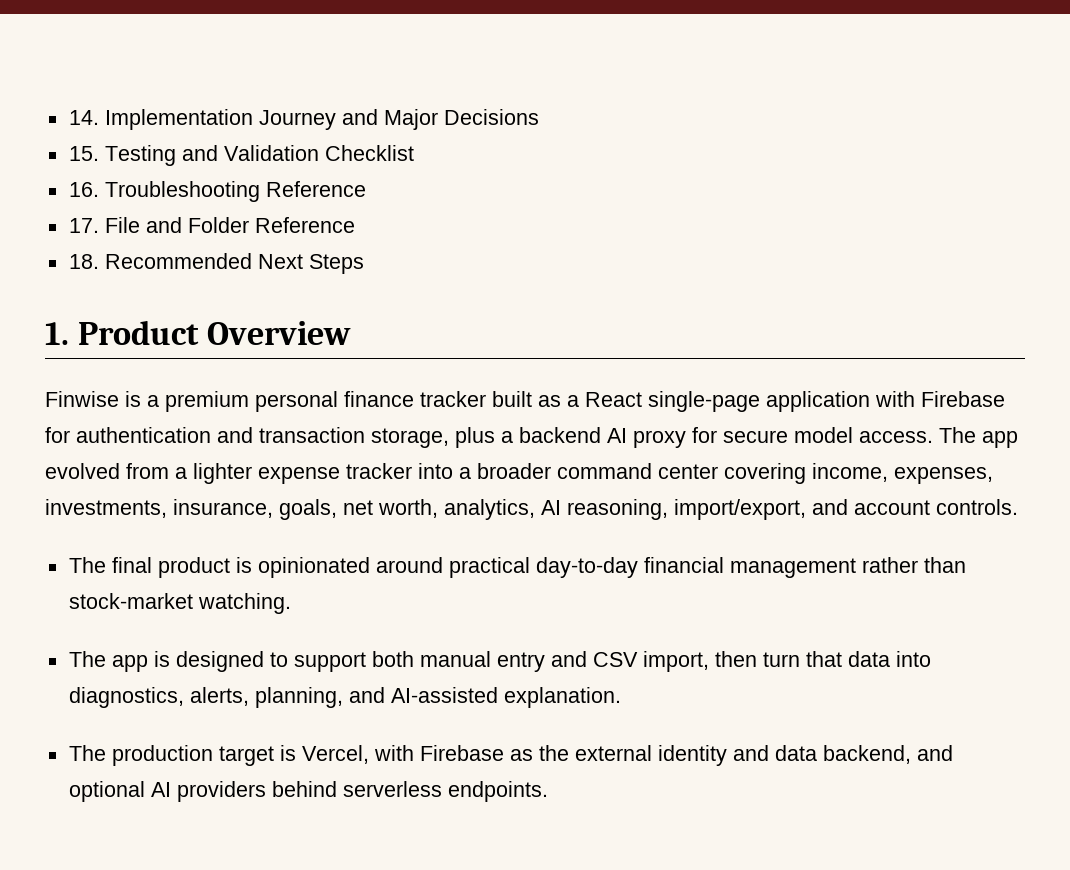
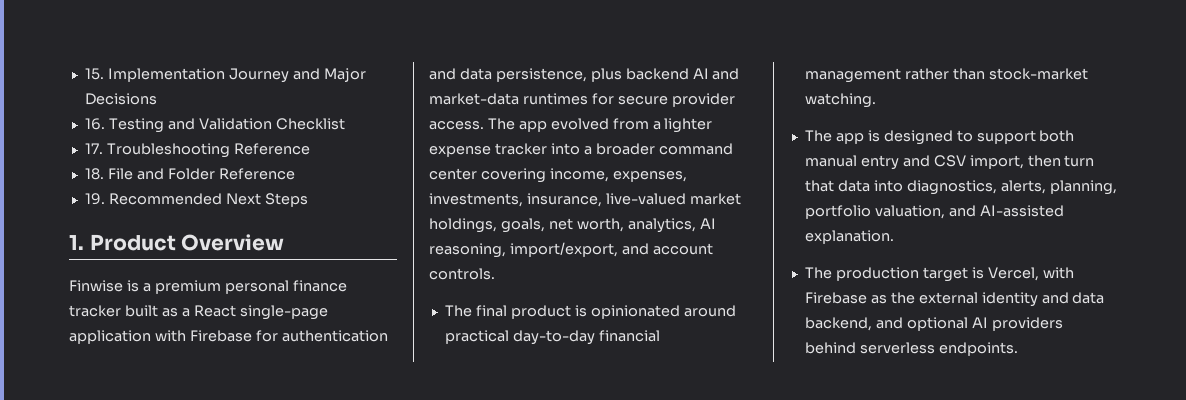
[68,110,99,125] 14. -> [84,68,104,80] 15.
[68,146,99,161] 15. -> [84,118,105,130] 16.
[68,182,99,197] 16. -> [84,143,103,154] 17.
[68,218,99,233] 17. -> [84,168,104,180] 18.
[68,254,99,269] 18. -> [84,193,105,205] 19.
[259,427,686,448] transaction storage, plus a backend AI proxy -> [459,68,740,82] [429,93,588,105] data persistence, plus backend AI and market-data runtimes
[794,427,853,443] model -> [671,93,735,107] provider
(273, 508) none -> [605,193,741,205] [429,218,497,233] live-valued market holdings,
(343, 697) none -> [804,205,945,219] portfolio valuation,

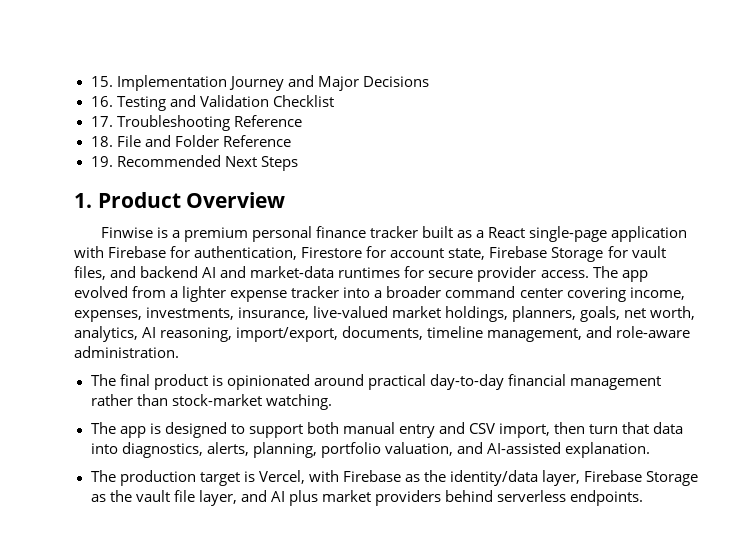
[281,330,388,342] [429,68,622,82] authentication and data persistence, plus -> [194,246,666,262] [74,266,137,280] authentication, Firestore for account state, Firebase Storage for vault files, and
(497, 225) none -> [512,306,577,322] planners,
[621,243,713,255] [429,268,495,280] and account controls. -> [342,326,691,342] [74,346,179,358] documents, timeline management, and role-aware administration.
[918,292,1105,307] [804,317,988,331] external identity and data backend, and optional AI -> [449,470,699,486] [90,490,371,506] identity/data layer, Firebase Storage as the vault file layer, and AI plus market

